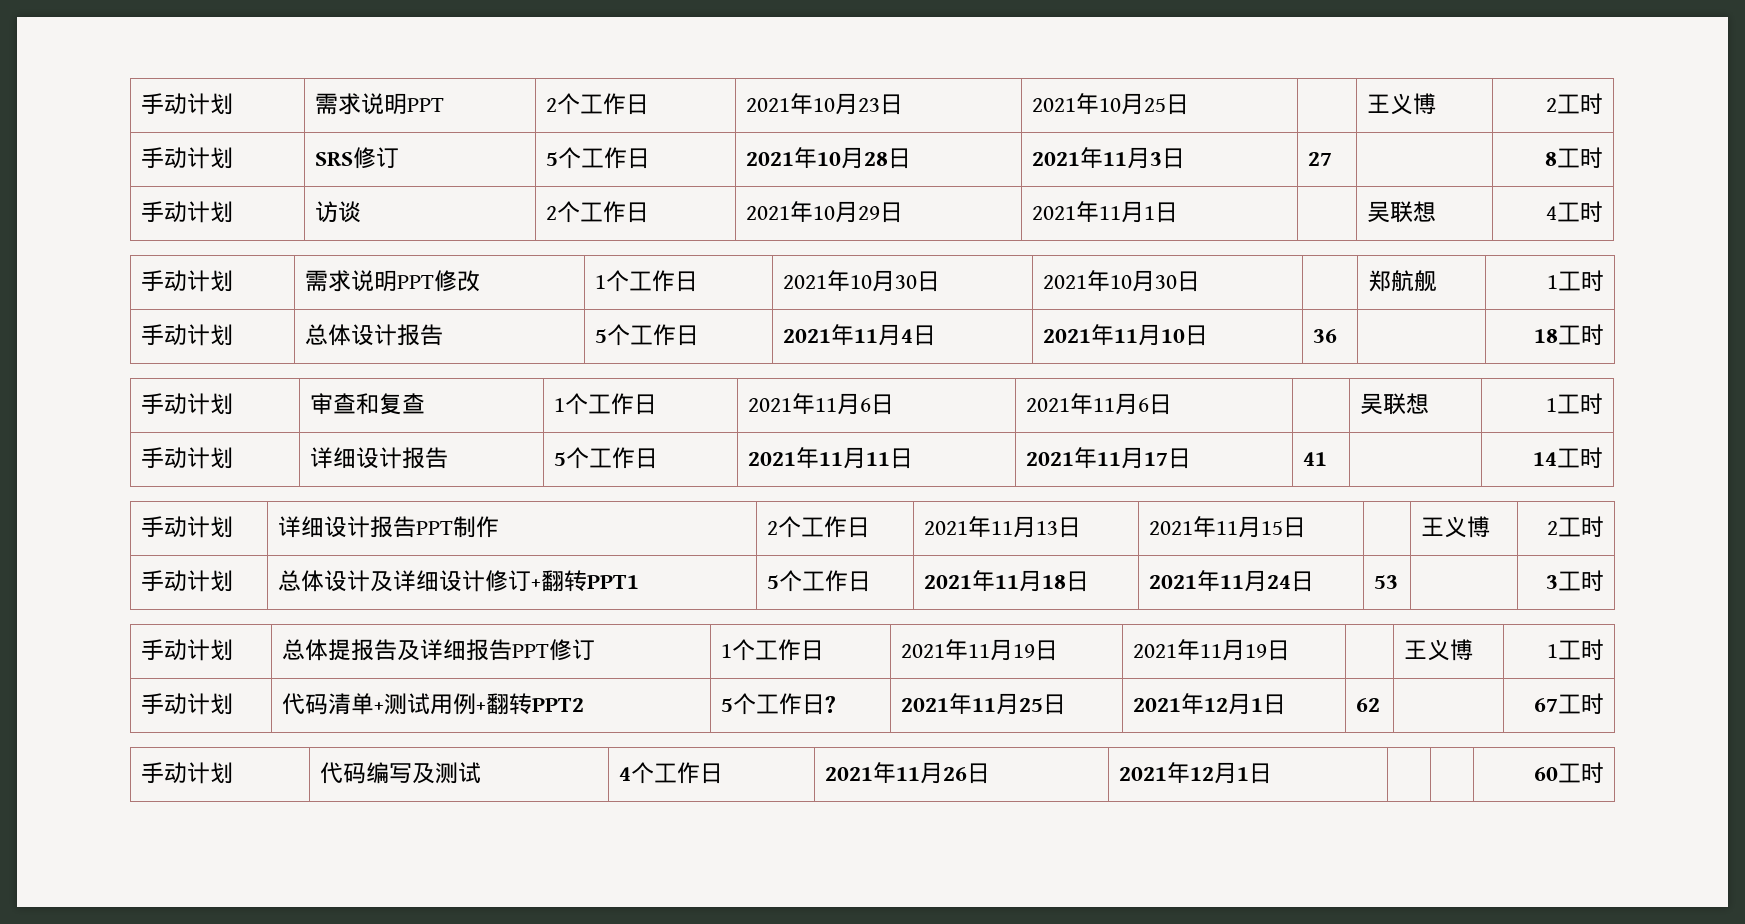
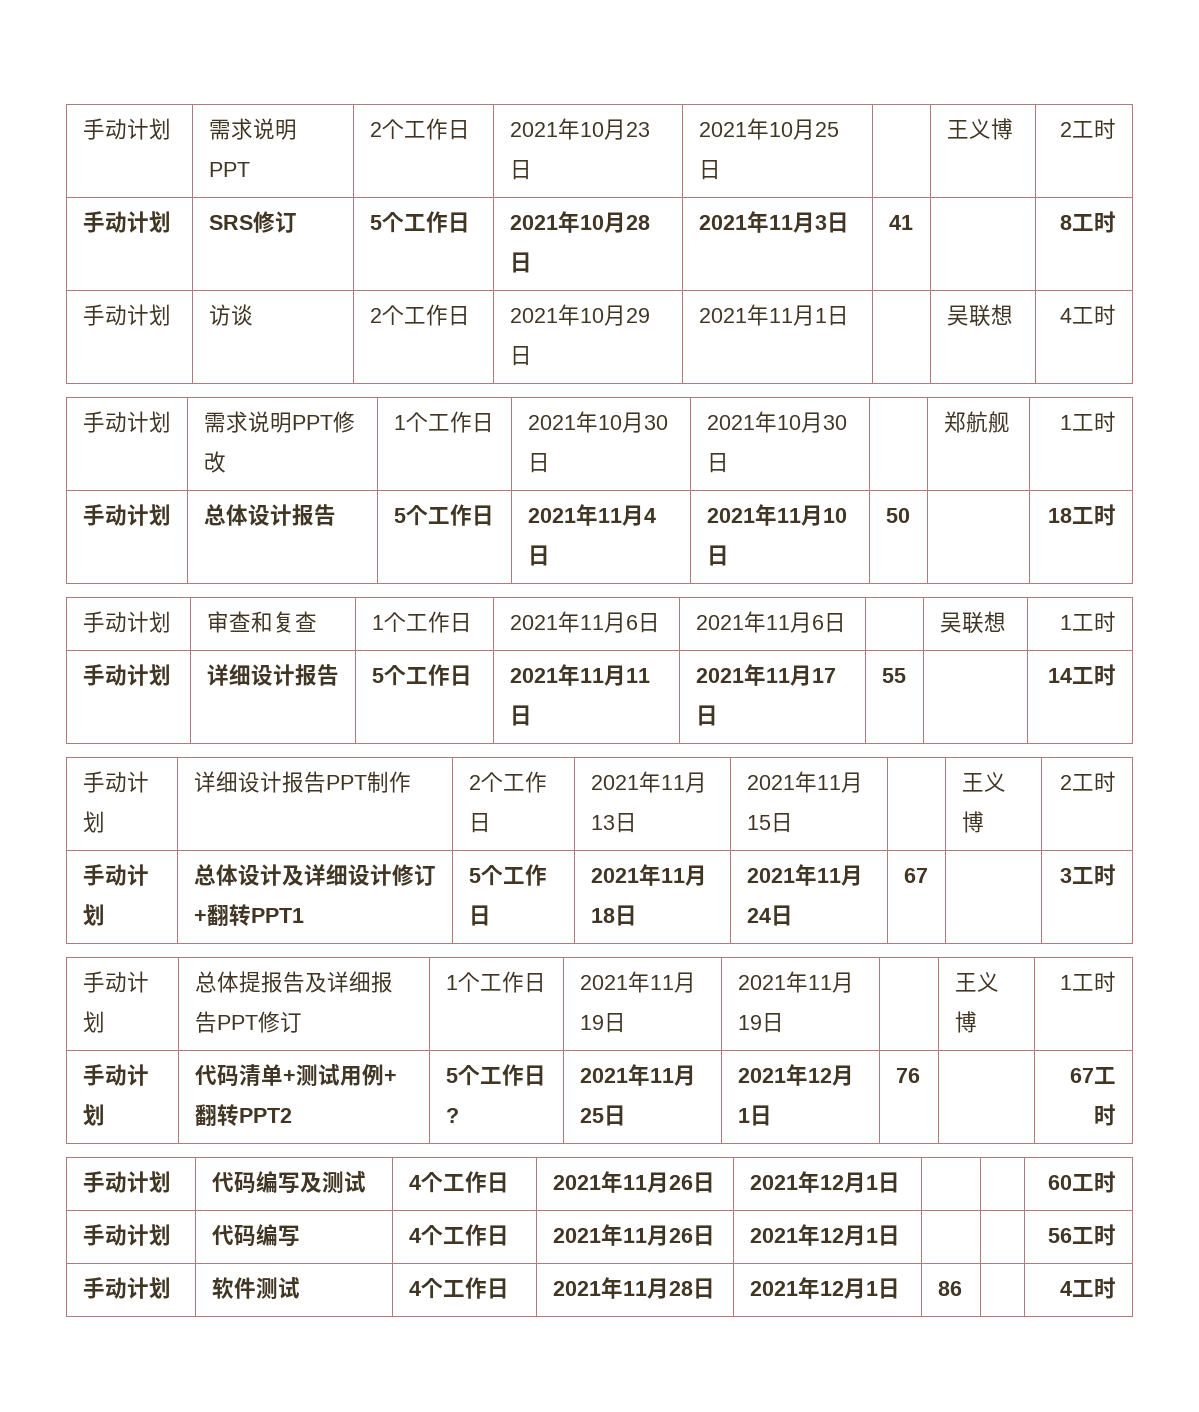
[1307,152,1332,166] 27 -> [888,215,913,230] 41
[1312,329,1337,343] 36 -> [885,508,910,523] 50
[1302,452,1327,466] 41 -> [881,668,906,683] 55
[1373,575,1398,589] 53 -> [903,868,928,883] 67
[1355,698,1380,712] 62 -> [895,1068,920,1083] 76
(1605, 772) none -> [82,1224,171,1246] [211,1224,300,1247] [408,1224,509,1246] [552,1224,715,1246] [749,1224,900,1246] [1048,1224,1117,1246] [82,1277,171,1299] [211,1277,300,1299] [408,1277,509,1299] [552,1277,715,1299] [749,1277,900,1299] [937,1281,962,1296] [1060,1277,1117,1299] // 手动计划 | 代码编写 | 4个工作日 | 2021年11月26日 | 2021年12月1日 | | | 56工时 // 手动计划 | 软件测试 | 4个工作日 | 2021年11月28日 | 2021年12月1日 | 86 | | 4工时

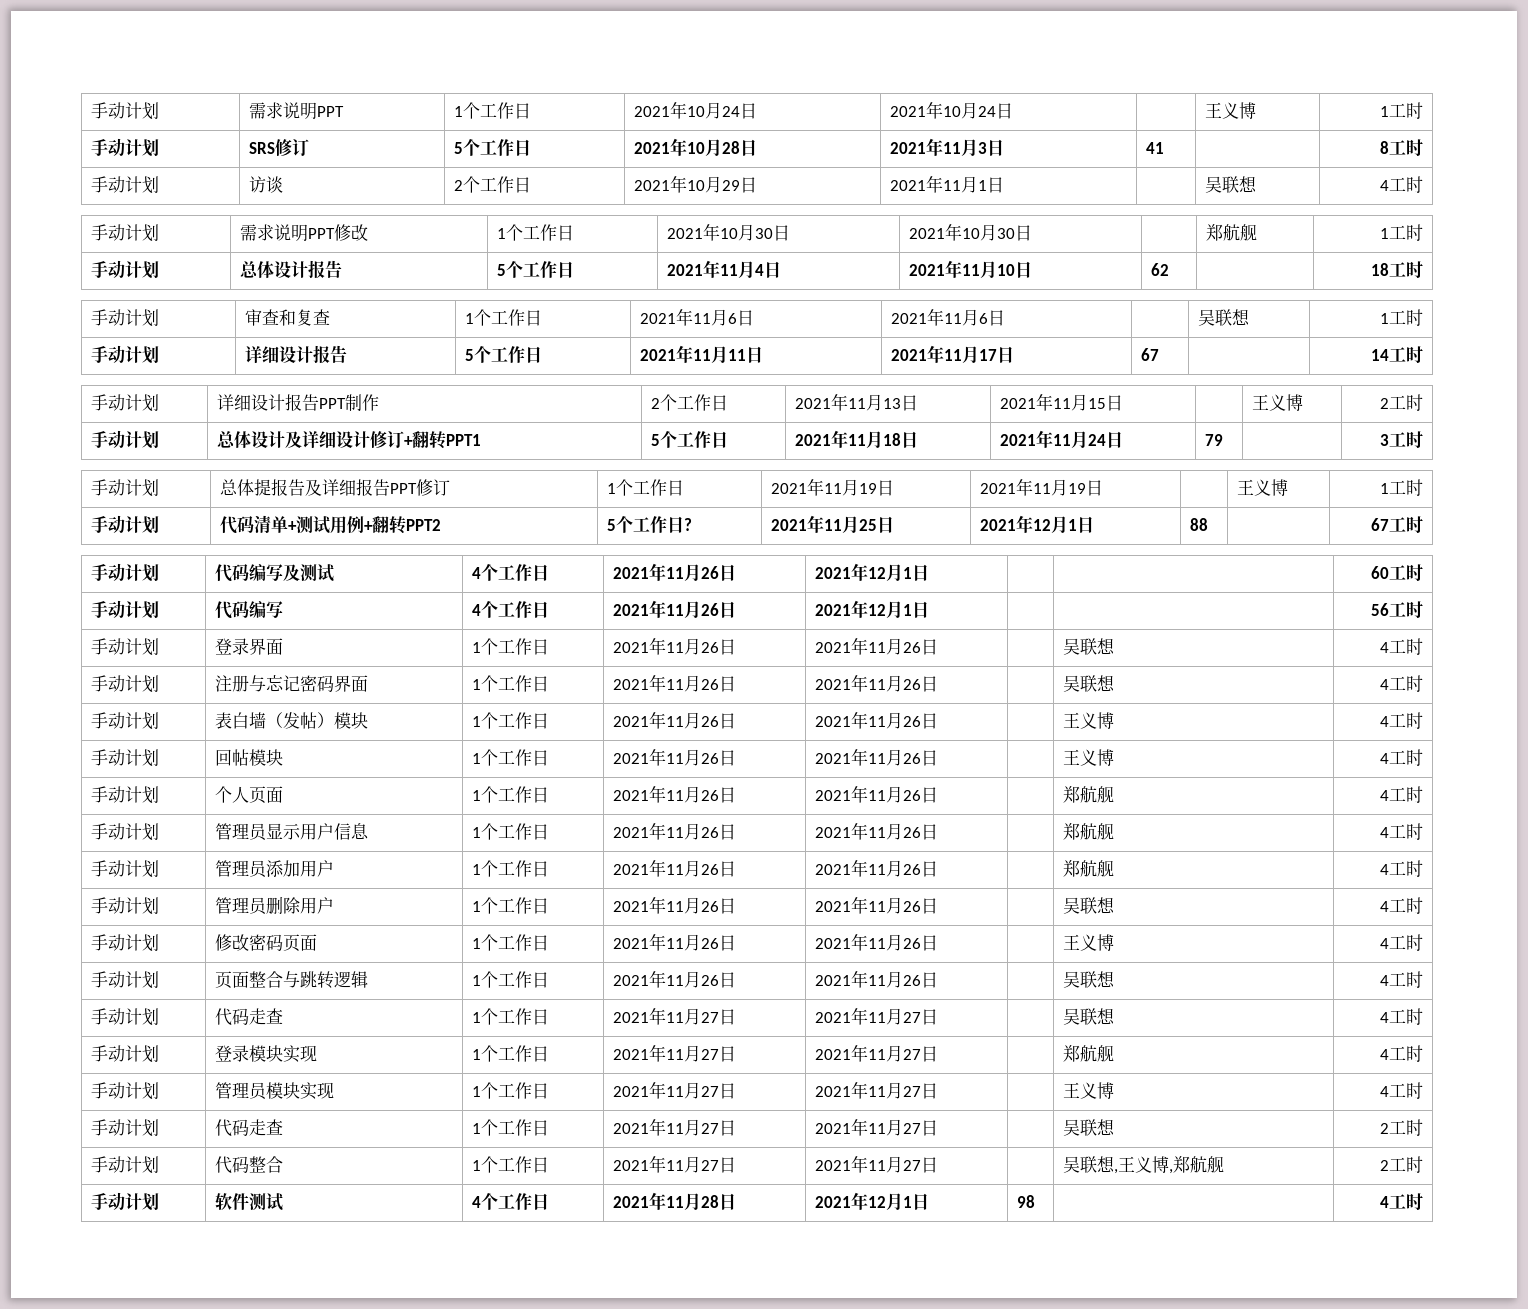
[369,118,470,140] [509,118,650,140] [509,160,532,180] [698,118,839,140] [698,160,721,180] [946,118,1013,140] [1060,122,1073,137] 2个工作日 | 2021年10月23日 | 2021年10月25日 | | 王义博 | 2 -> [454,102,532,119] [634,101,758,119] [890,101,1014,119] [1205,102,1257,119] [1379,106,1389,117] 1个工作日 | 2021年10月24日 | 2021年10月24日 | | 王义博 | 1
[885,508,910,523] 50 -> [1151,263,1170,276] 62
[881,668,906,683] 55 -> [1141,348,1160,361] 67
[903,868,928,883] 67 -> [1205,434,1224,446] 79
[895,1068,920,1083] 76 -> [1190,518,1209,531] 88
(1117, 1235) none -> [91,638,160,656] [215,638,284,655] [472,638,550,655] [613,637,737,655] [815,637,939,655] [1063,638,1116,655] [1379,638,1423,655] [91,675,160,693] [215,675,369,692] [472,675,550,692] [613,674,737,692] [815,674,939,692] [1063,675,1116,692] [1379,675,1423,692] [91,712,160,730] [215,712,369,729] [472,712,550,729] [613,711,737,729] [815,711,939,729] [1063,712,1115,729] [1379,712,1423,729] [91,749,160,767] [215,749,284,766] [472,749,550,766] [613,748,737,766] [815,748,939,766] [1063,749,1115,766] [1379,749,1423,766] [91,786,160,804] [215,786,284,804] [472,786,550,803] [613,785,737,803] [815,785,939,803] [1063,786,1115,803] [1379,786,1423,803] [91,823,160,841] [215,823,370,841] [472,823,550,840] [613,822,737,840] [815,822,939,840] [1063,823,1115,840] [1379,823,1423,840] [91,860,160,878] [215,860,335,878] [472,860,550,877] [613,859,737,877] [815,859,939,877] [1063,860,1115,877] [1379,860,1423,877] [91,897,160,915] [215,896,335,915] [472,897,550,914] [613,896,737,914] [815,896,939,914] [1063,897,1116,914] [1379,897,1423,914] [91,934,160,952] [215,934,318,952] [472,934,550,951] [613,933,737,951] [815,933,939,951] [1063,934,1115,951] [1379,934,1423,951] [91,971,160,989] [215,971,369,989] [472,971,550,988] [613,970,737,988] [815,970,939,988] [1063,971,1116,988] [1379,971,1423,988] [91,1008,160,1026] [215,1008,284,1026] [472,1008,550,1025] [613,1007,737,1025] [815,1007,939,1025] [1063,1008,1116,1025] [1379,1008,1423,1025] [91,1045,160,1063] [215,1045,318,1063] [472,1045,550,1062] [613,1044,737,1062] [815,1044,939,1062] [1063,1045,1115,1062] [1379,1045,1423,1062] [91,1082,160,1100] [215,1082,335,1100] [472,1082,550,1099] [613,1081,737,1099] [815,1081,939,1099] [1063,1082,1115,1099] [1379,1082,1423,1099] [91,1119,160,1137] [215,1119,284,1137] [472,1119,550,1136] [613,1118,737,1136] [815,1118,939,1136] [1063,1119,1116,1136] [1379,1119,1423,1136] [91,1156,160,1174] [215,1156,284,1174] [472,1156,550,1173] [613,1155,737,1173] [815,1155,939,1173] [1063,1156,1225,1174] [1379,1156,1423,1173] // 手动计划 | 登录界面 | 1个工作日 | 2021年11月26日 | 2021年11月26日 | | 吴联想 | 4工时 // 手动计划 | 注册与忘记密码界面 | 1个工作日 | 2021年11月26日 | 2021年11月26日 | | 吴联想 | 4工时 // 手动计划 | 表白墙（发帖）模块 | 1个工作日 | 2021年11月26日 | 2021年11月26日 | | 王义博 | 4工时 // 手动计划 | 回帖模块 | 1个工作日 | 2021年11月26日 | 2021年11月26日 | | 王义博 | 4工时 // 手动计划 | 个人页面 | 1个工作日 | 2021年11月26日 | 2021年11月26日 | | 郑航舰 | 4工时 // 手动计划 | 管理员显示用户信息 | 1个工作日 | 2021年11月26日 | 2021年11月26日 | | 郑航舰 | 4工时 // 手动计划 | 管理员添加用户 | 1个工作日 | 2021年11月26日 | 2021年11月26日 | | 郑航舰 | 4工时 // 手动计划 | 管理员删除用户 | 1个工作日 | 2021年11月26日 | 2021年11月26日 | | 吴联想 | 4工时 // 手动计划 | 修改密码页面 | 1个工作日 | 2021年11月26日 | 2021年11月26日 | | 王义博 | 4工时 // 手动计划 | 页面整合与跳转逻辑 | 1个工作日 | 2021年11月26日 | 2021年11月26日 | | 吴联想 | 4工时 // 手动计划 | 代码走查 | 1个工作日 | 2021年11月27日 | 2021年11月27日 | | 吴联想 | 4工时 // 手动计划 | 登录模块实现 | 1个工作日 | 2021年11月27日 | 2021年11月27日 | | 郑航舰 | 4工时 // 手动计划 | 管理员模块实现 | 1个工作日 | 2021年11月27日 | 2021年11月27日 | | 王义博 | 4工时 // 手动计划 | 代码走查 | 1个工作日 | 2021年11月27日 | 2021年11月27日 | | 吴联想 | 2工时 // 手动计划 | 代码整合 | 1个工作日 | 2021年11月27日 | 2021年11月27日 | | 吴联想,王义博,郑航舰 | 2工时
[937,1281,962,1296] 86 -> [1017,1195,1036,1208] 98

